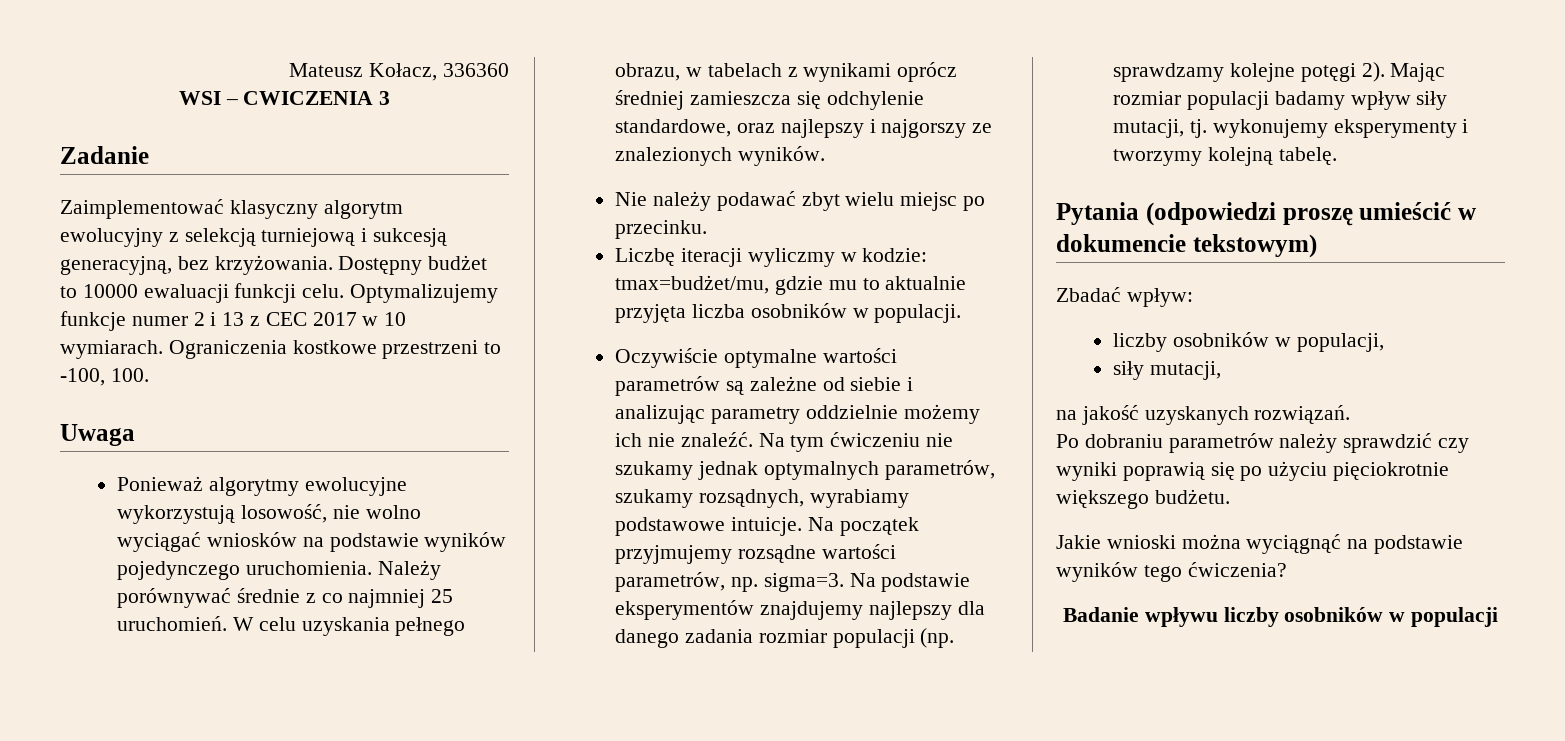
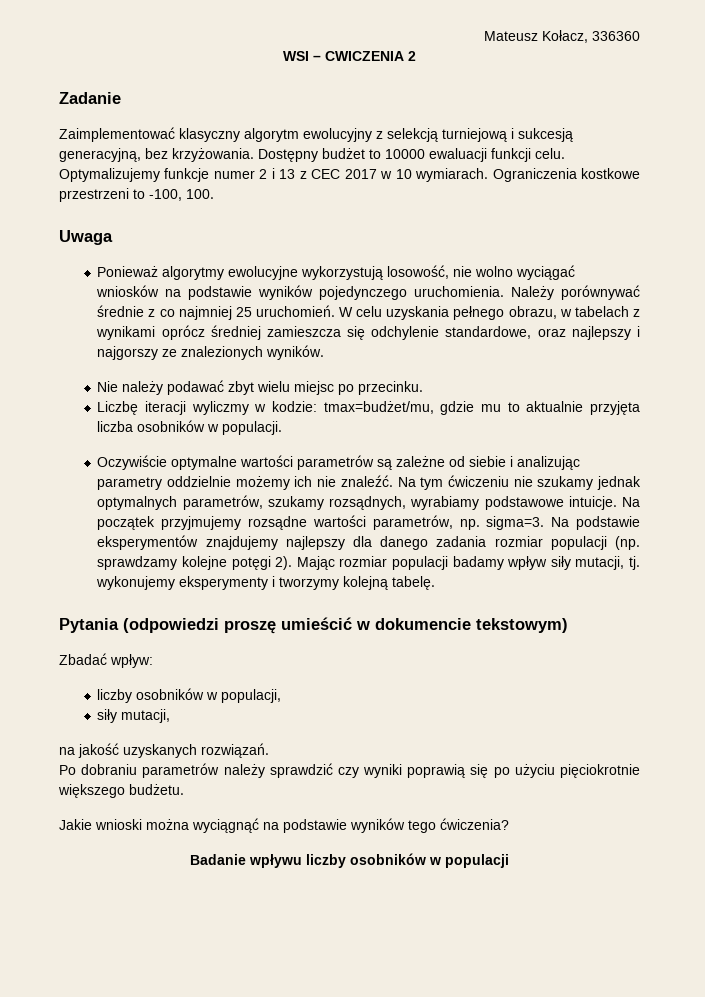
[379,91,391,105] 3 -> [408,51,416,61] 2

